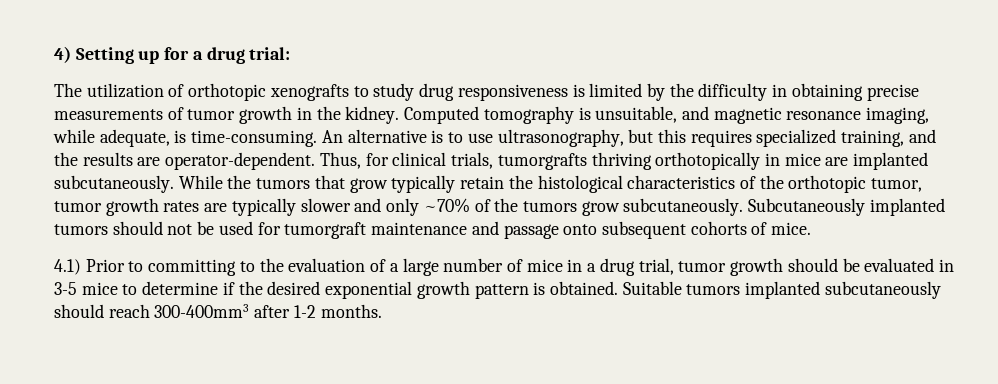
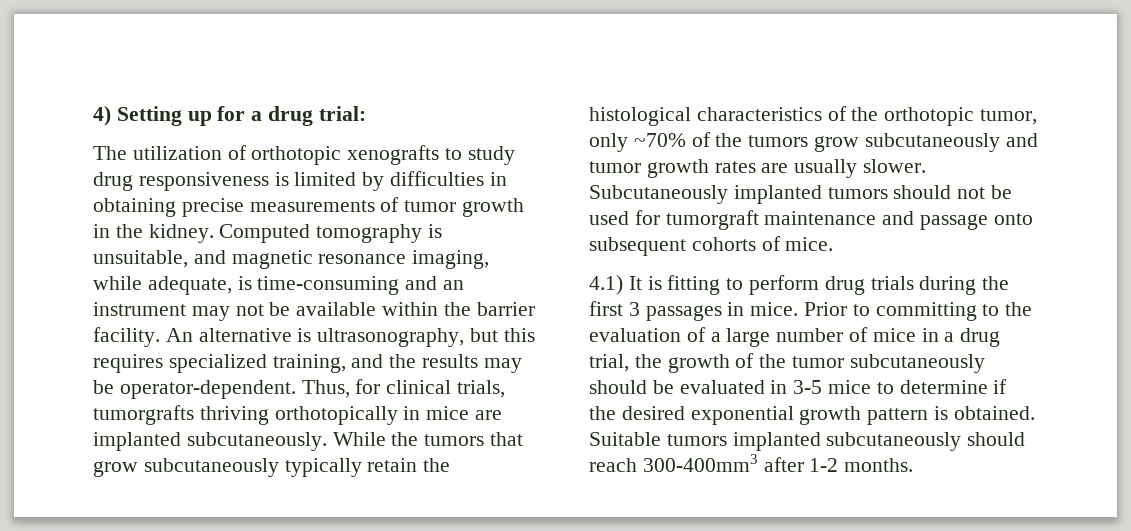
[669,83,768,101] the difficulty -> [390,171,485,186] difficulties
[191,130,318,147] time-consuming. -> [257,276,465,295] [93,302,535,321] [93,327,160,347] time-consuming and an instrument may not be available within the barrier facility.
[448,132,493,143] to use -> (312, 335) none
[137,157,161,166] are -> [483,358,522,373] [93,380,114,394] may be
(388, 185) none -> [143,458,279,477] subcutaneously
[54,198,382,216] tumor growth rates are typically slower and -> (1038, 117) none
[623,198,744,216] subcutaneously. -> [864,133,1038,152] [589,159,927,178] subcutaneously and tumor growth rates are usually slower.
(81, 267) none -> [628,275,1010,295] [589,301,799,321] It is fitting to perform drug trials during the first 3 passages in mice.
[678,258,784,276] tumor growth -> [634,353,985,373] the growth of the tumor subcutaneously

